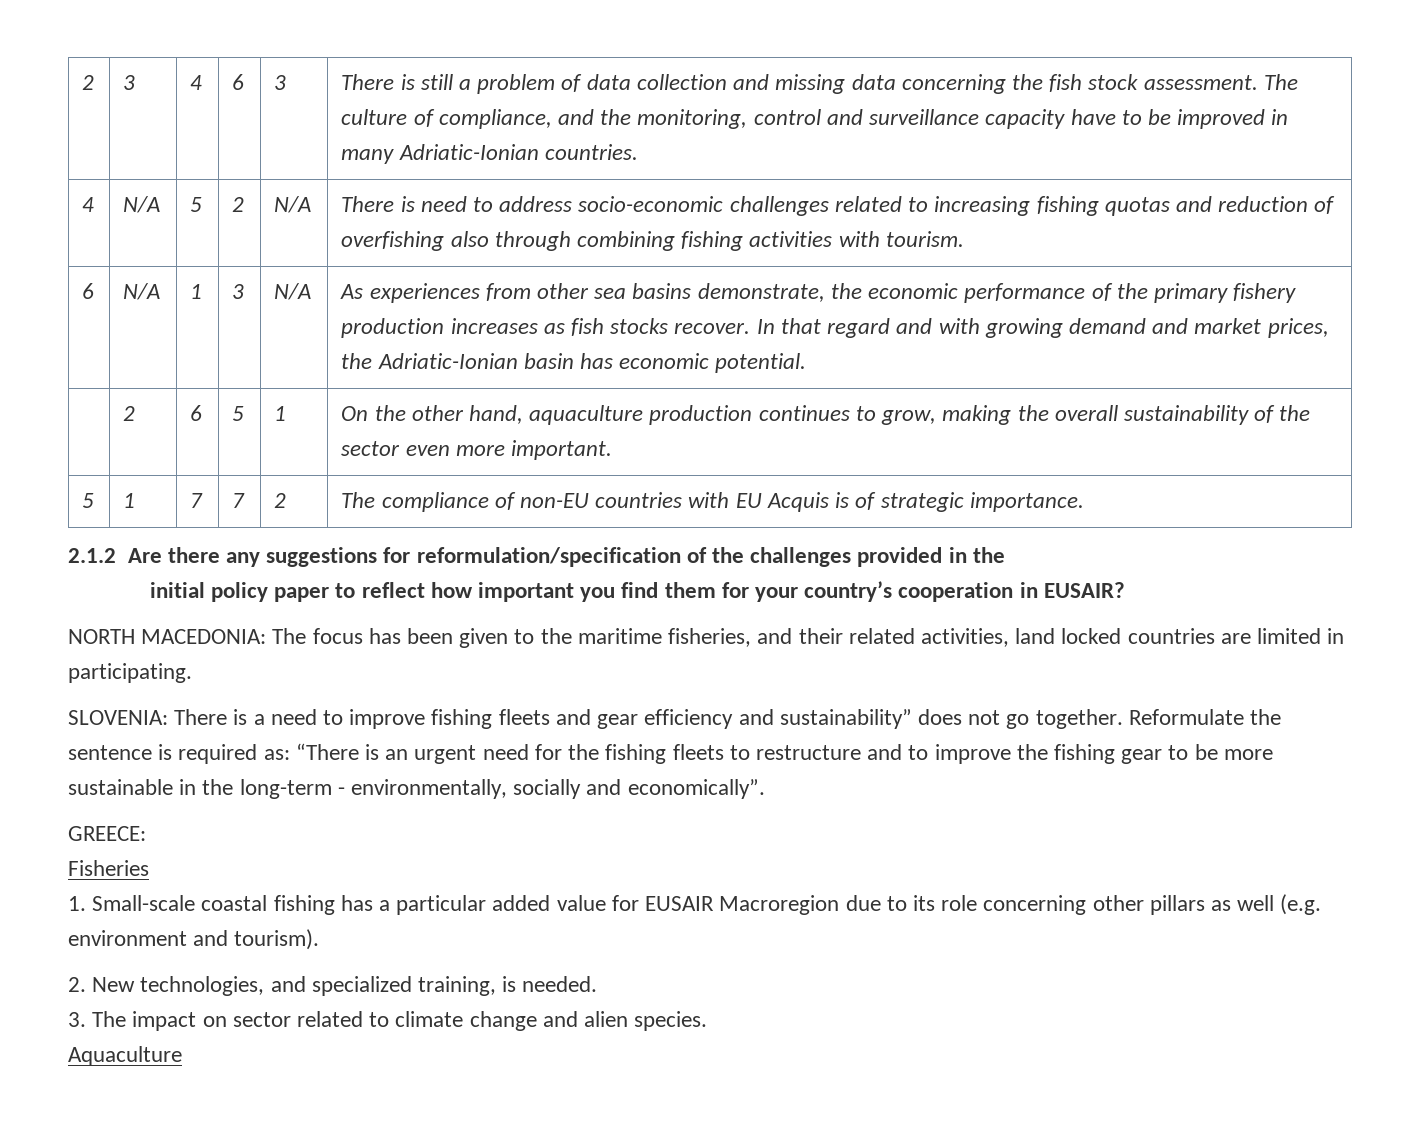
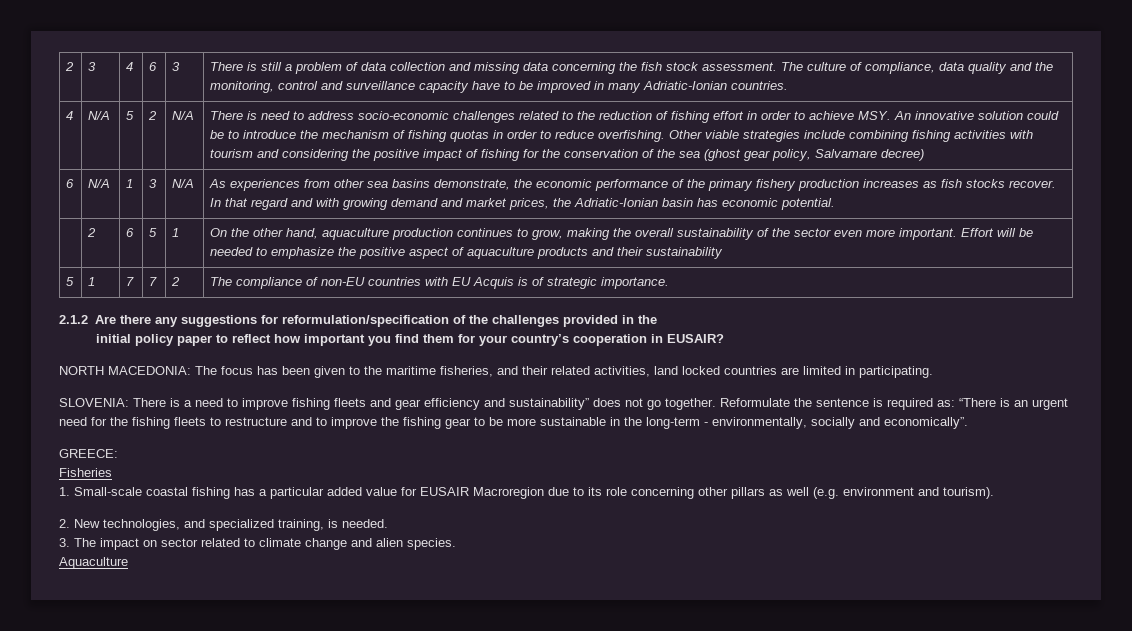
(552, 119) none -> [939,62,1008,74] data quality
[934,196,1336,216] [341,231,964,251] increasing fishing quotas and reduction of overfishing also through combining fishing activities with tourism. -> [577,111,1060,123] [210,130,1034,142] [210,149,925,161] the reduction of fishing effort in order to achieve MSY. An innovative solution could be to introduce the mechanism of fishing quotas in order to reduce overfishing. Other viable strategies include combining fishing activities with tourism and considering the positive impact of fishing for the conservation of the sea (ghost gear policy, Salvamare decree)
(613, 450) none -> [961,228,1034,237] [210,247,724,259] Effort will be needed to emphasize the positive aspect of aquaculture products and their sustainability

